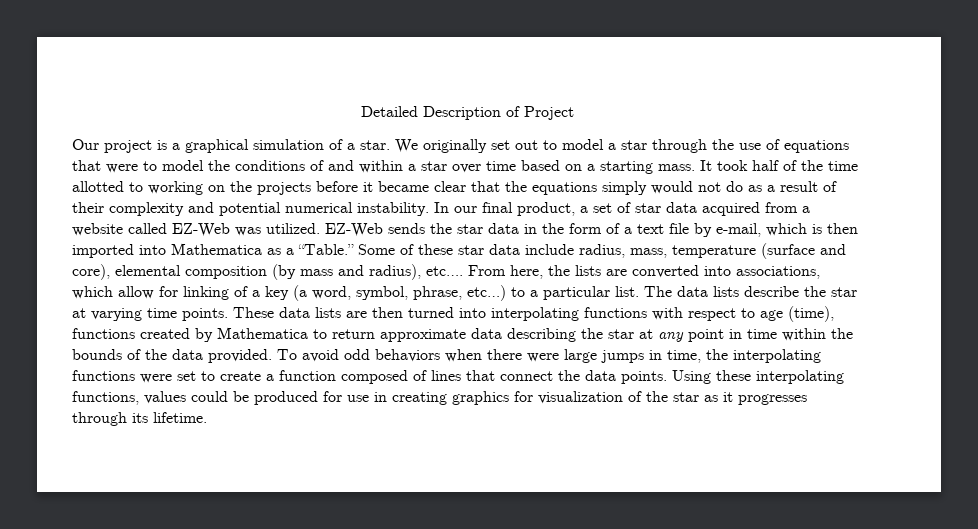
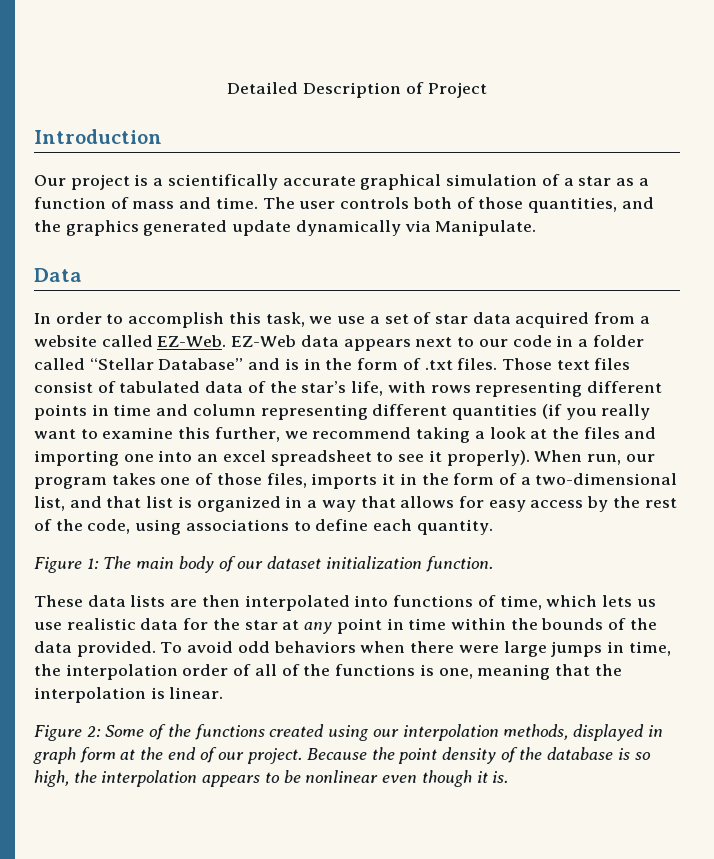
(574, 113) none -> [34,129,162,144] // Introduction
(180, 146) none -> [167,174,356,190] scientifically accurate
[360,139,849,153] [72,160,858,174] [72,181,837,195] [72,202,575,216] star. We originally set out to model a star through the use of equations that were to model the conditions of and within a star over time based on a starting mass. It took half of the time allotted to working on the projects before it became clear that the equations simply would not do as a result of their complexity and potential numerical instability. In our final product, -> [578,176,649,186] [34,197,654,213] [34,220,537,236] [34,268,82,282] [34,312,366,328] star as a function of mass and time. The user controls both of those quantities, and the graphics generated update dynamically via Manipulate. // Data // In order to accomplish this task, we use
[172,223,519,237] EZ-Web was utilized. EZ-Web sends the star data -> [157,335,644,351] [34,358,631,370] [34,381,662,397] [34,404,651,420] [34,427,657,443] [34,450,655,466] [34,473,396,489] EZ-Web. EZ-Web data appears next to our code in a folder called “Stellar Database” and is in the form of .txt files. Those text files consist of tabulated data of the star’s life, with rows representing different points in time and column representing different quantities (if you really want to examine this further, we recommend taking a look at the files and importing one into an excel spreadsheet to see it properly). When run, our program takes one of those files, imports it
[637,223,858,237] [72,243,846,259] [72,264,820,280] [72,285,857,301] [72,308,228,321] text file by e-mail, which is then imported into Mathematica as a “Table.” Some of these star data include radius, mass, temperature (surface and core), elemental composition (by mass and radius), etc…. From here, the lists are converted into associations, which allow for linking of a key (a word, symbol, phrase, etc…) to a particular list. The data lists describe the star at varying time points. -> [535,473,678,485] [34,496,677,512] [34,519,493,535] [34,556,493,573] two-dimensional list, and that list is organized in a way that allows for easy access by the rest of the code, using associations to define each quantity. // Figure 1: The main body of our dataset initialization function. //
[408,306,834,322] [72,327,576,342] turned into interpolating functions with respect to age (time), functions created by Mathematica to return approximate data describing -> [244,595,656,611] [34,618,209,630] interpolated into functions of time, which lets us use realistic data for
[733,349,821,363] [72,370,844,384] [72,391,807,405] [72,412,207,426] interpolating functions were set to create a function composed of lines that connect the data points. Using these interpolating functions, values could be produced for use in creating graphics for visualization of the star as it progresses through its lifetime. -> [65,664,622,680] [34,687,224,703] [34,724,663,741] [33,747,651,764] [34,770,509,787] interpolation order of all of the functions is one, meaning that the interpolation is linear. // Figure 2: Some of the functions created using our interpolation methods, displayed in graph form at the end of our project. Because the point density of the database is so high, the interpolation appears to be nonlinear even though it is.

